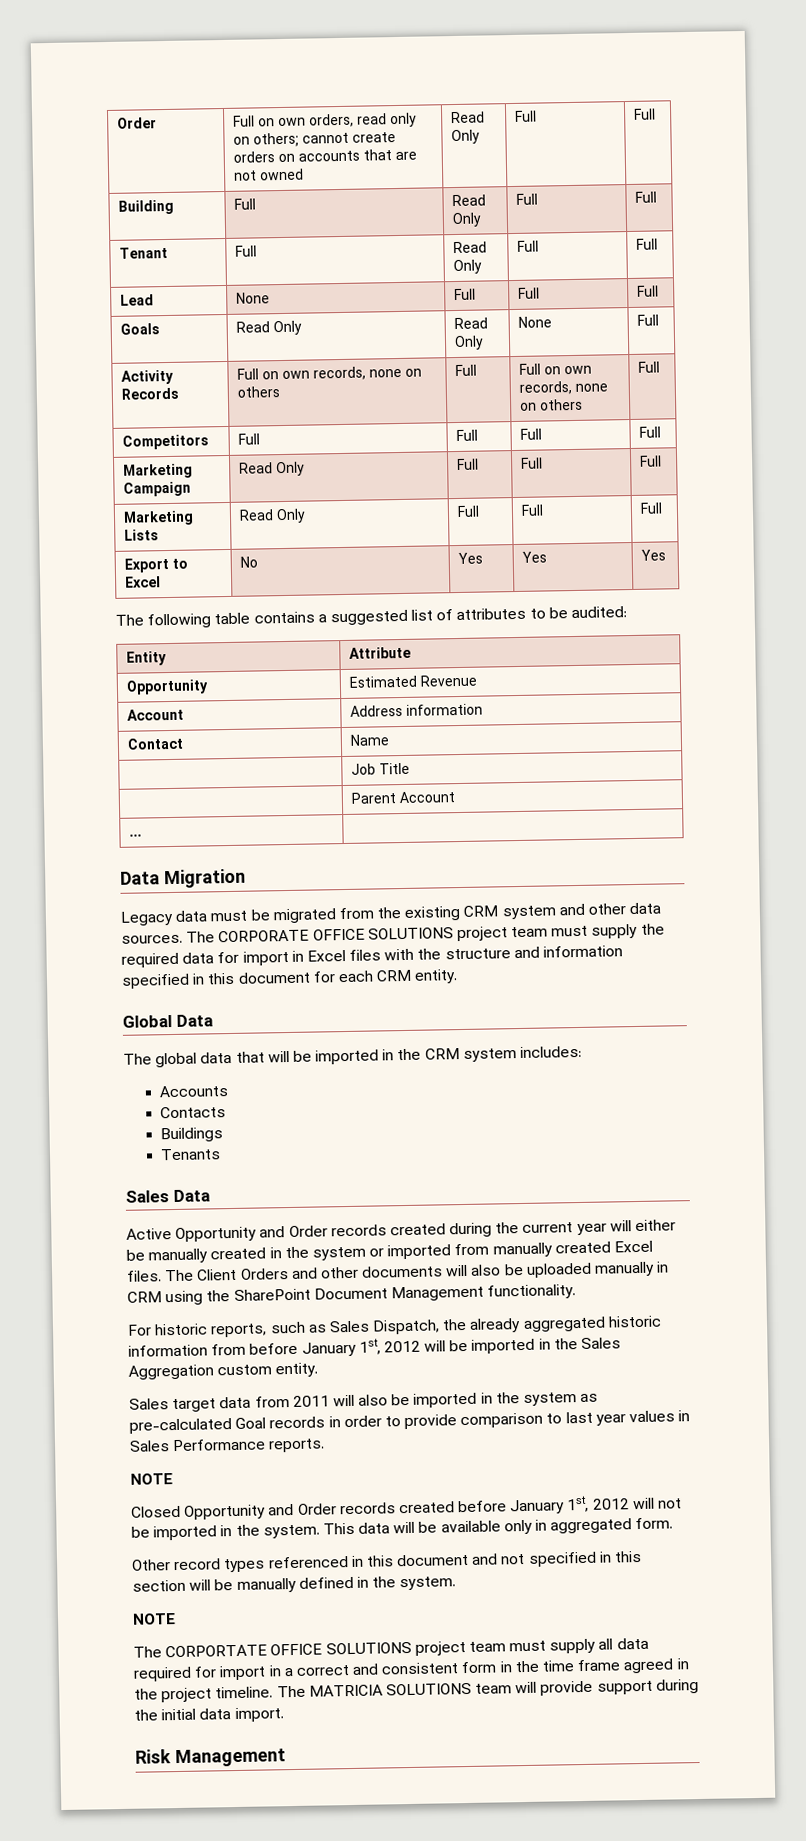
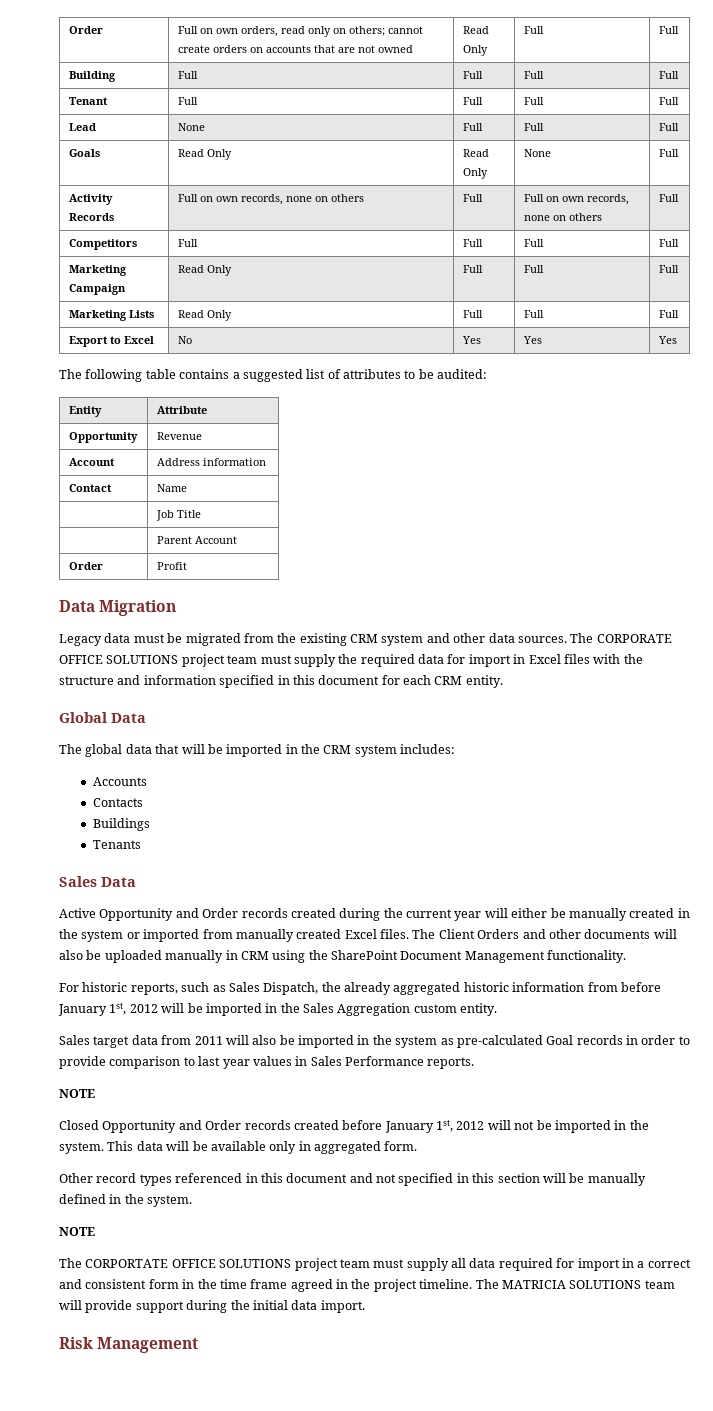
[452,194,487,207] [452,212,483,228] Read Only -> [462,71,483,79] Full
[453,241,488,254] [453,259,483,275] Read Only -> [462,97,483,105] Full
[349,675,418,688] Estimated -> (138, 437) none
[129,833,143,837] ... | -> [68,562,103,570] [156,562,187,570] Order | Profit

